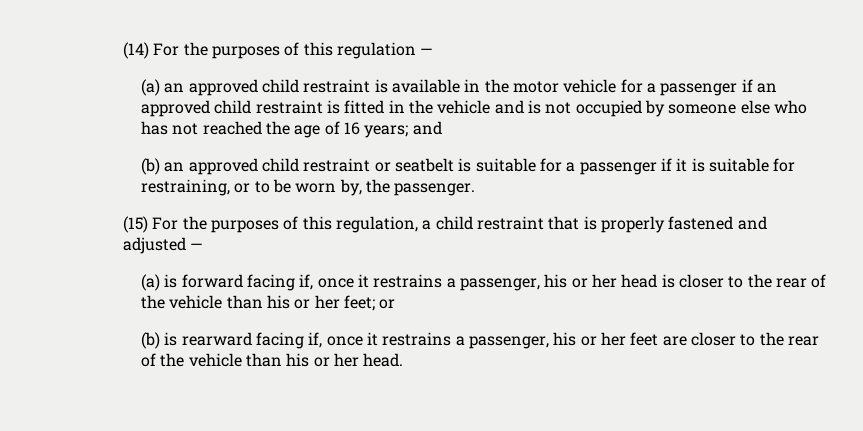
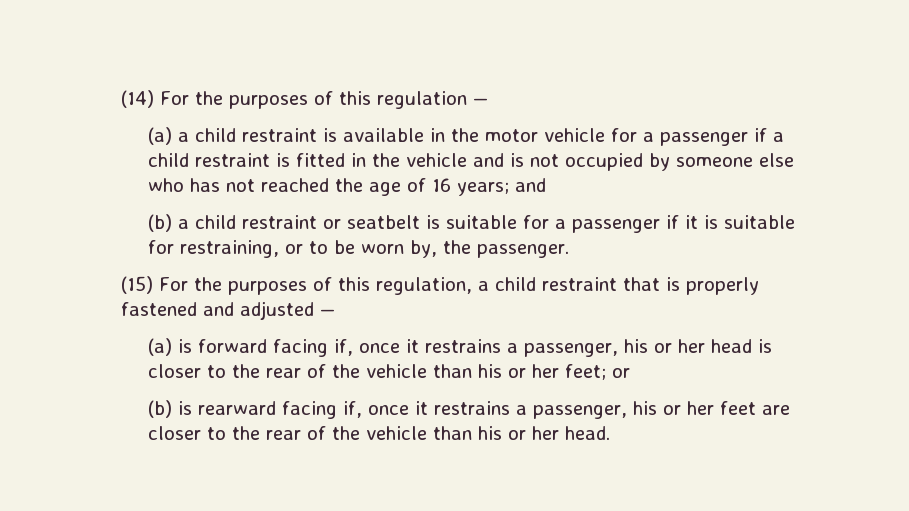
[164,79,258,96] an approved -> [178,132,190,142] a
[756,83,777,93] [141,100,211,117] an approved -> [773,132,785,142] a
[164,158,258,175] an approved -> [178,219,190,229] a

